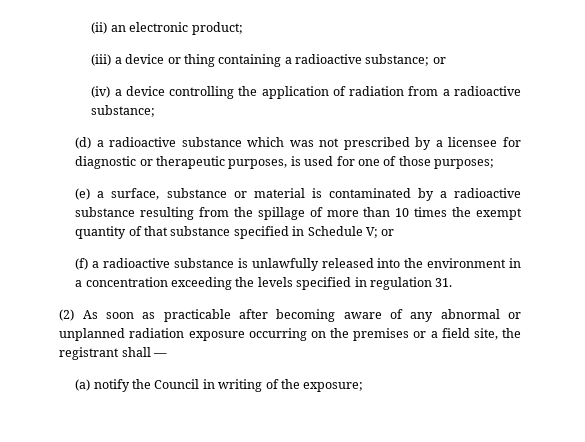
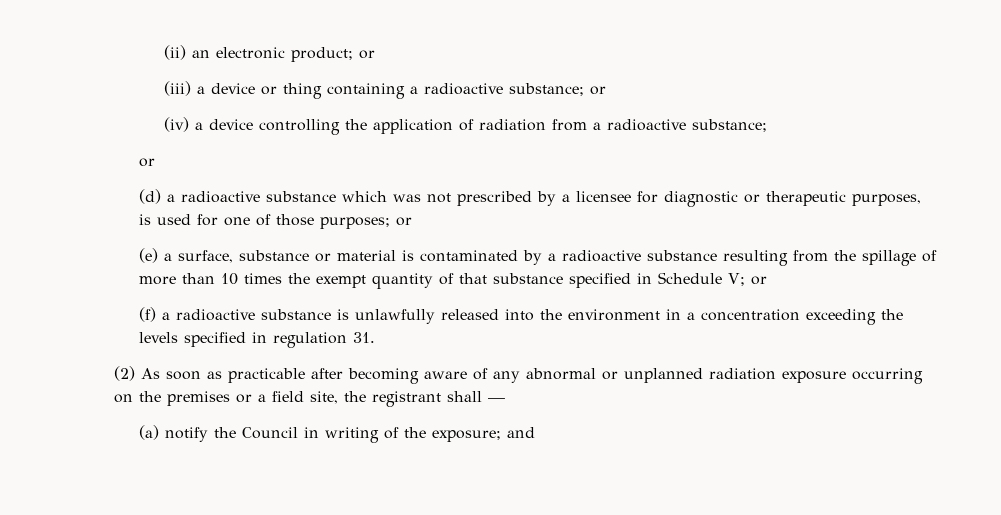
(243, 28) none -> [359,50,376,59] or
(156, 111) none -> [139,158,156,167] // or
(495, 164) none -> [396,217,413,226] or
(364, 387) none -> [507,427,536,438] and

